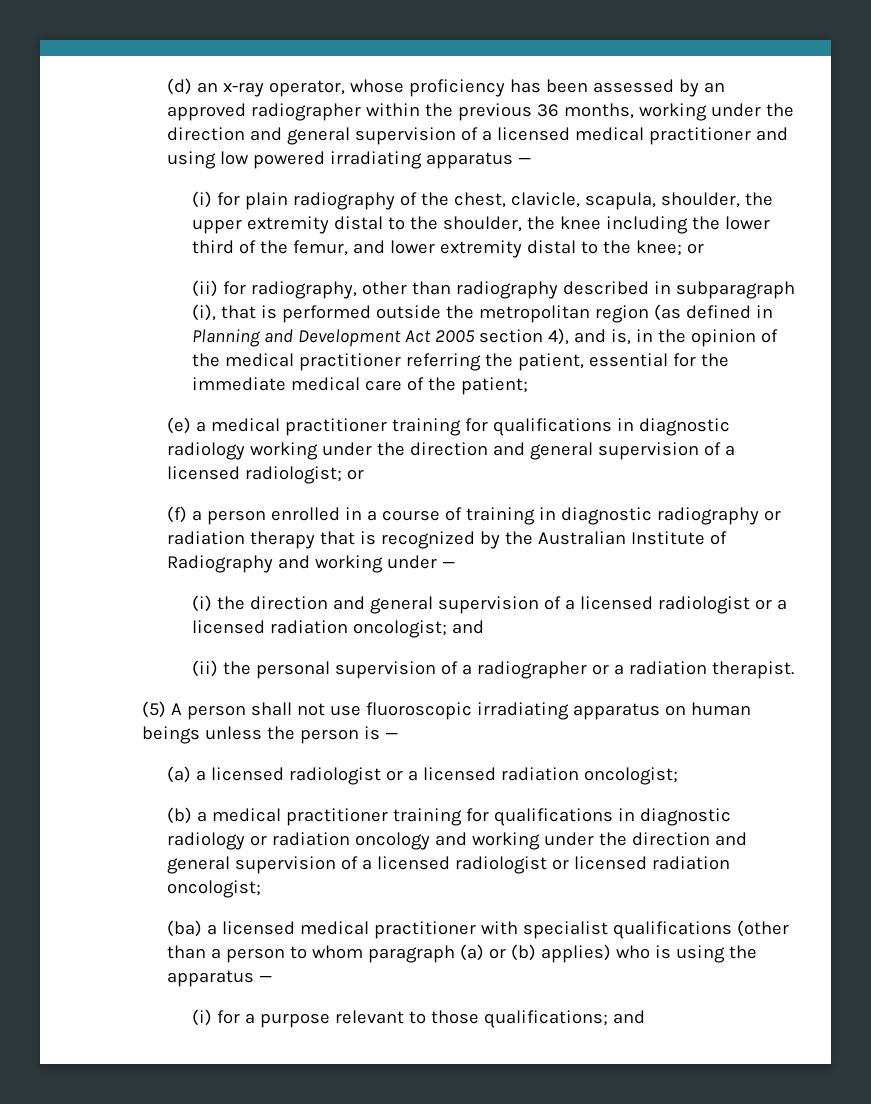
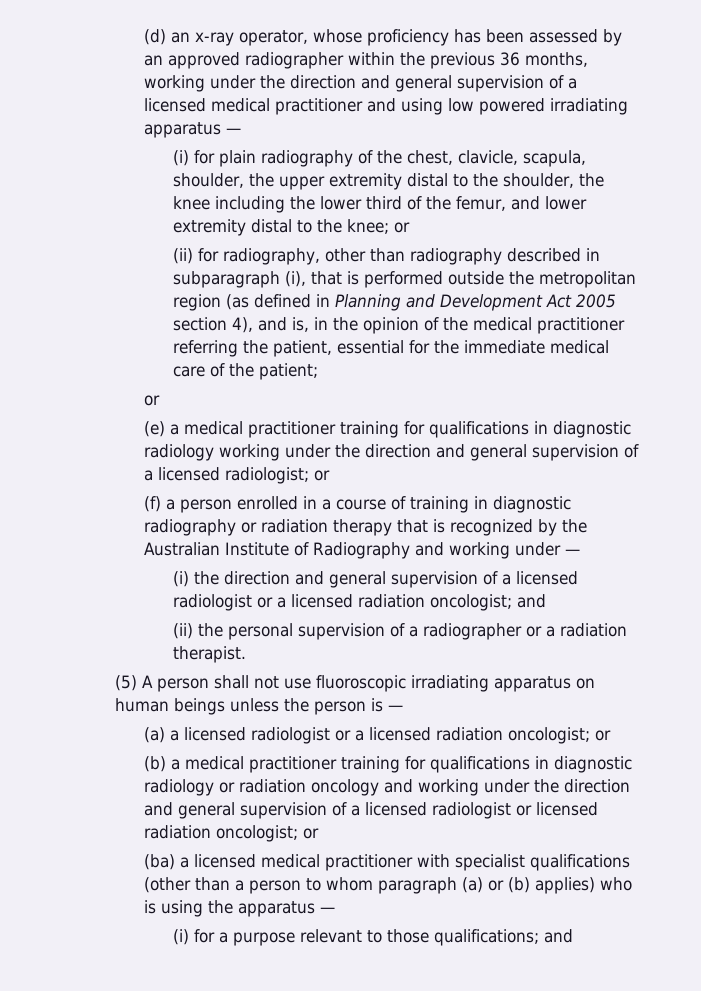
(528, 386) none -> [144,395,161,406] // or
(678, 776) none -> [595,730,612,741] or
(261, 889) none -> [303,828,320,839] or

